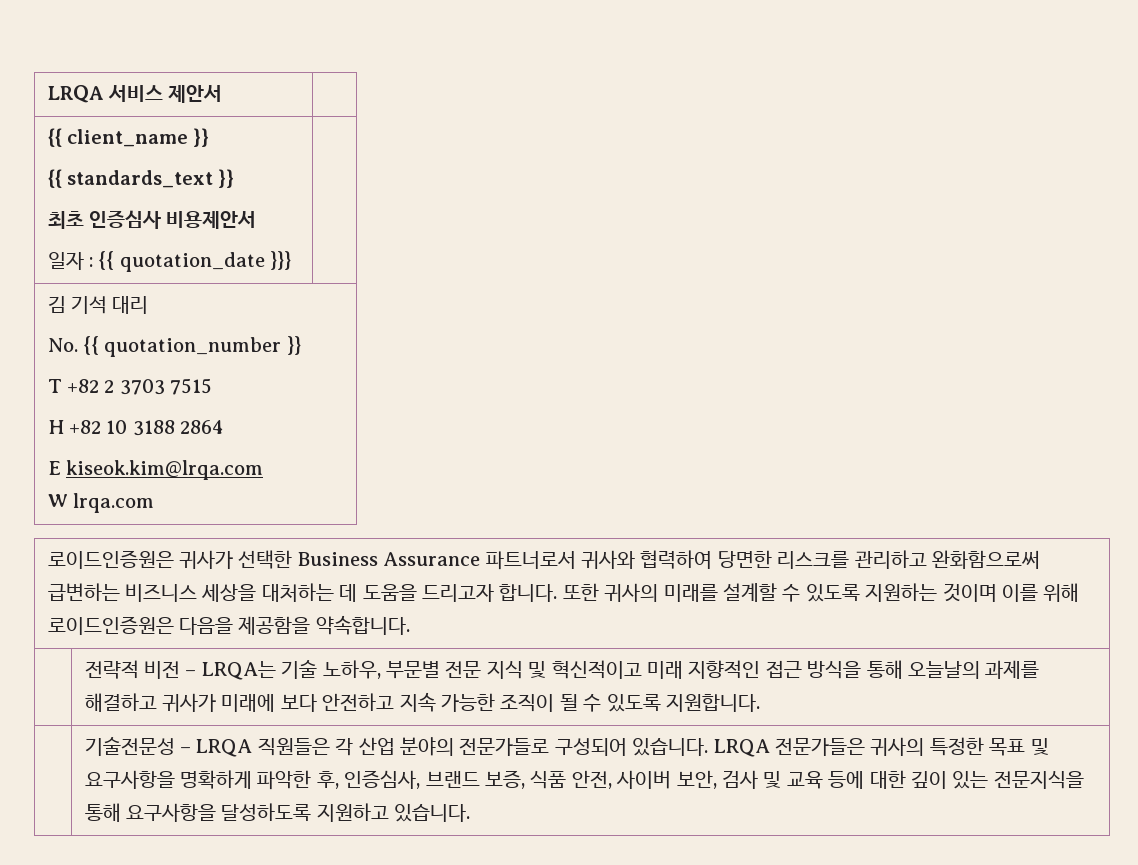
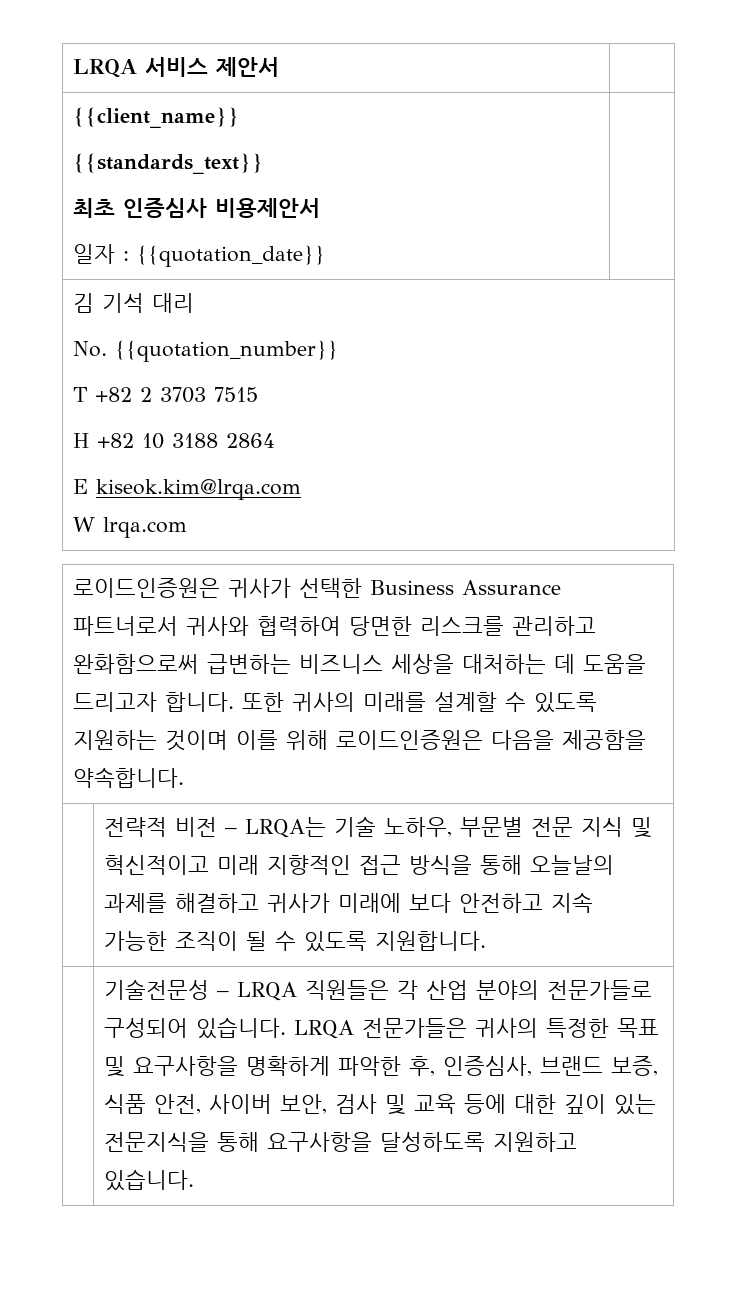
[47,128,210,147] [47,169,235,188] {{ client_name }} // {{ standards_text }} -> [72,107,239,128] [72,153,263,174] {{client_name}} // {{standards_text}}
[98,251,292,272] {{ quotation_date }}} -> [136,245,325,267] {{quotation_date}}
[82,336,301,357] {{ quotation_number }} -> [114,340,338,362] {{quotation_number}}

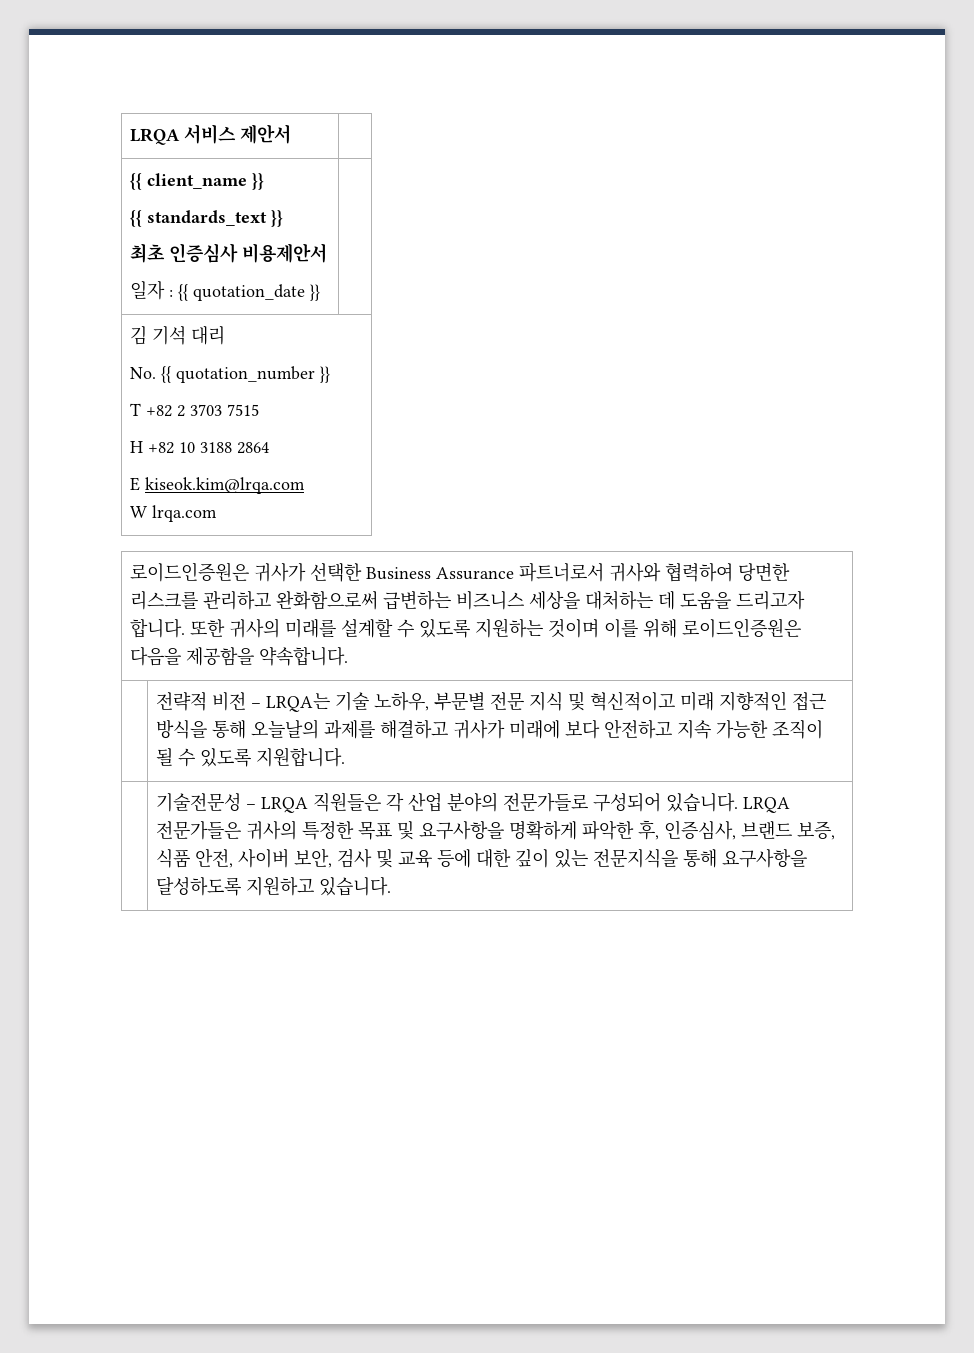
[72,107,239,128] [72,153,263,174] {{client_name}} // {{standards_text}} -> [129,173,264,190] [129,210,283,227] {{ client_name }} // {{ standards_text }}
[136,245,325,267] {{quotation_date}} -> [177,284,320,301] {{ quotation_date }}
[114,340,338,362] {{quotation_number}} -> [160,366,330,383] {{ quotation_number }}

